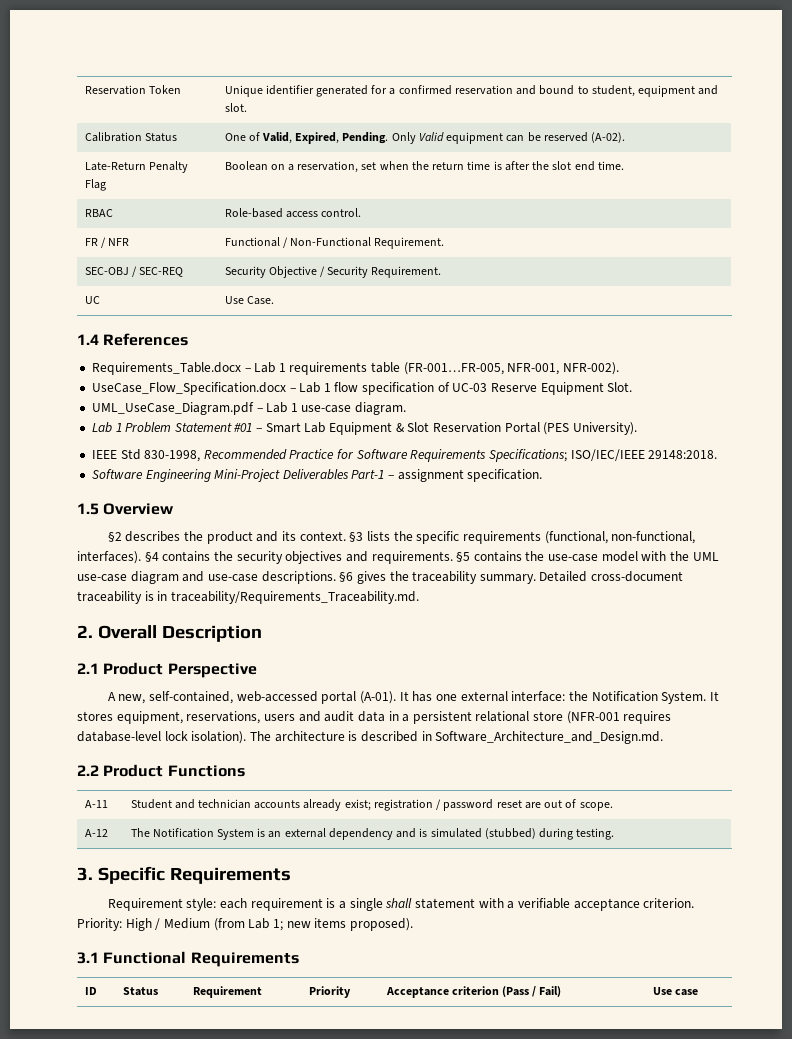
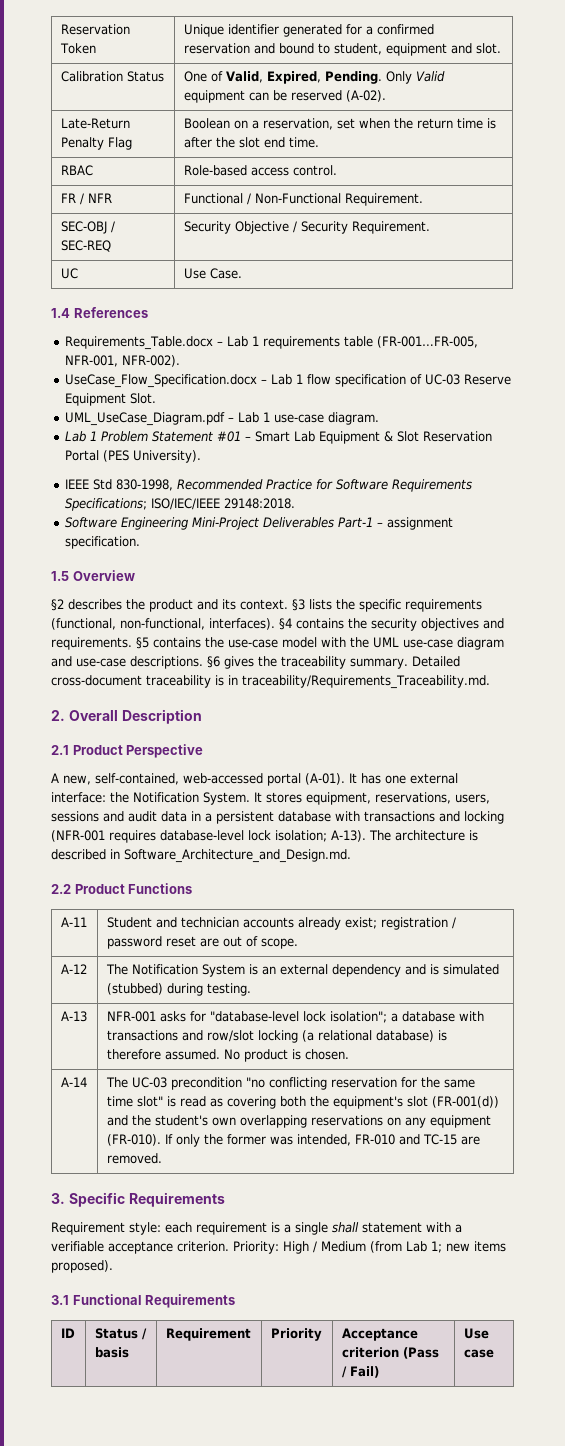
[263,714,295,721] users -> [455,794,490,804] [51,811,99,822] users, sessions
[475,711,564,722] relational store -> [278,811,504,824] database with transactions and locking
[191,731,247,744] isolation). -> [275,830,366,842] isolation; A-13).
(615, 834) none -> [60,1011,87,1022] [106,1011,484,1023] [106,1030,447,1043] [106,1049,349,1062] [60,1077,87,1087] [105,1077,475,1090] [106,1096,499,1109] [106,1115,491,1128] [106,1134,480,1147] [106,1153,162,1164] // A-13 | NFR-001 asks for "database-level lock isolation"; a database with transactions and row/slot locking (a relational database) is therefore assumed. No product is chosen. // A-14 | The UC-03 precondition "no conflicting reservation for the same time slot" is read as covering both the equipment's slot (FR-001(d)) and the student's own overlapping reservations on any equipment (FR-010). If only the former was intended, FR-010 and TC-15 are removed.
(158, 991) none -> [141,1328,147,1340] [94,1347,129,1358] / basis

